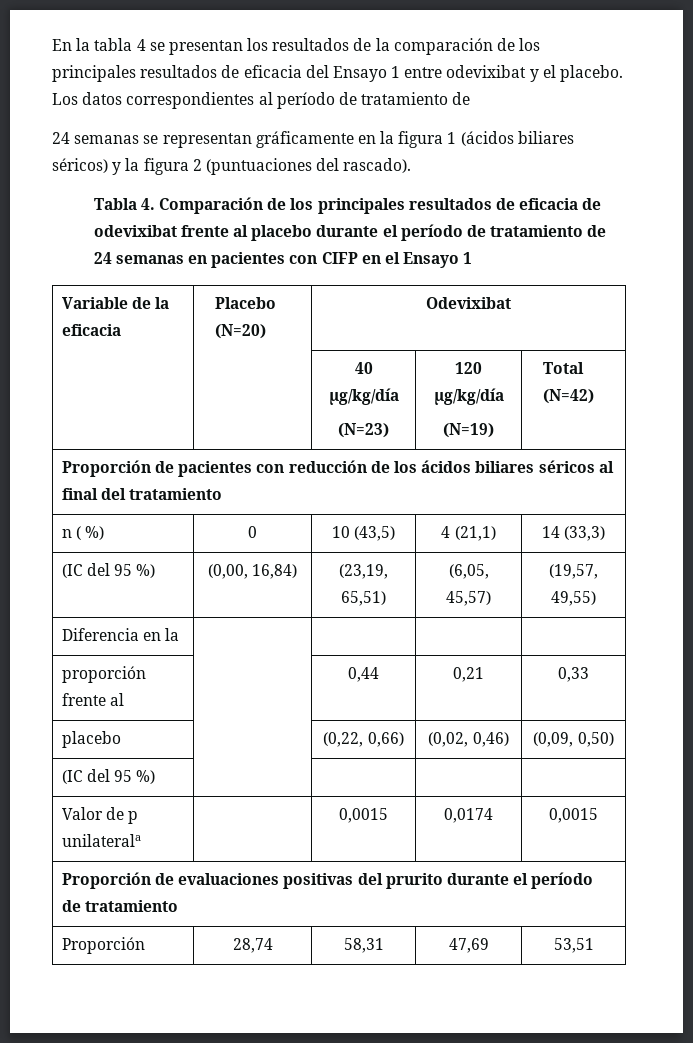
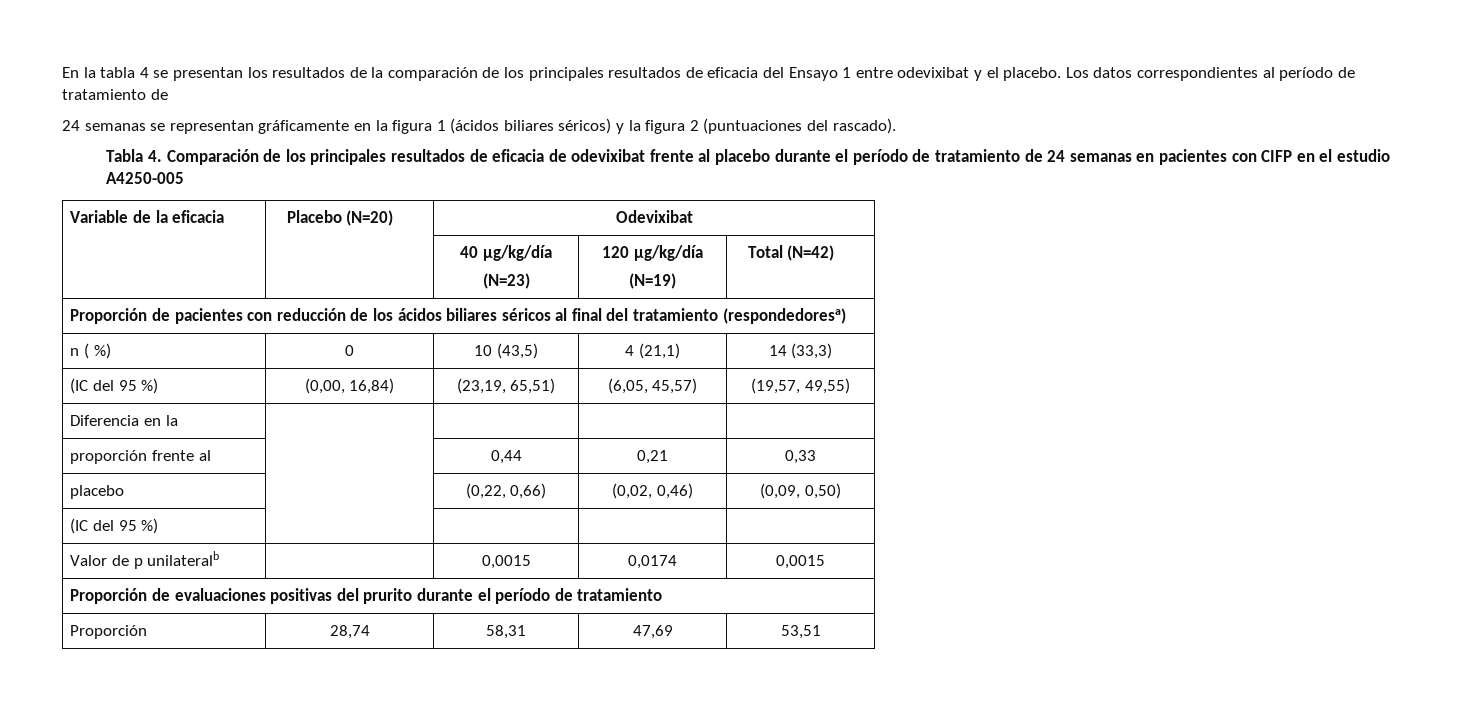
[403,252,473,268] Ensayo 1 -> [1336,149,1390,162] [106,172,185,184] estudio A4250-005
(223, 494) none -> [722,308,846,324] (respondedoresa)
[61,834,141,847] unilaterala -> [147,551,220,566] unilateralb

